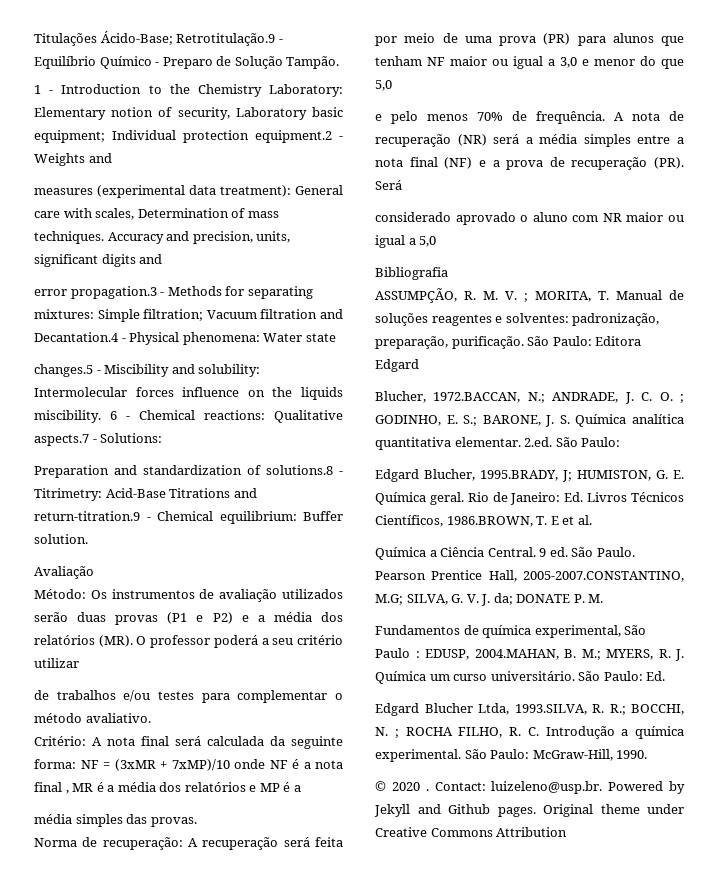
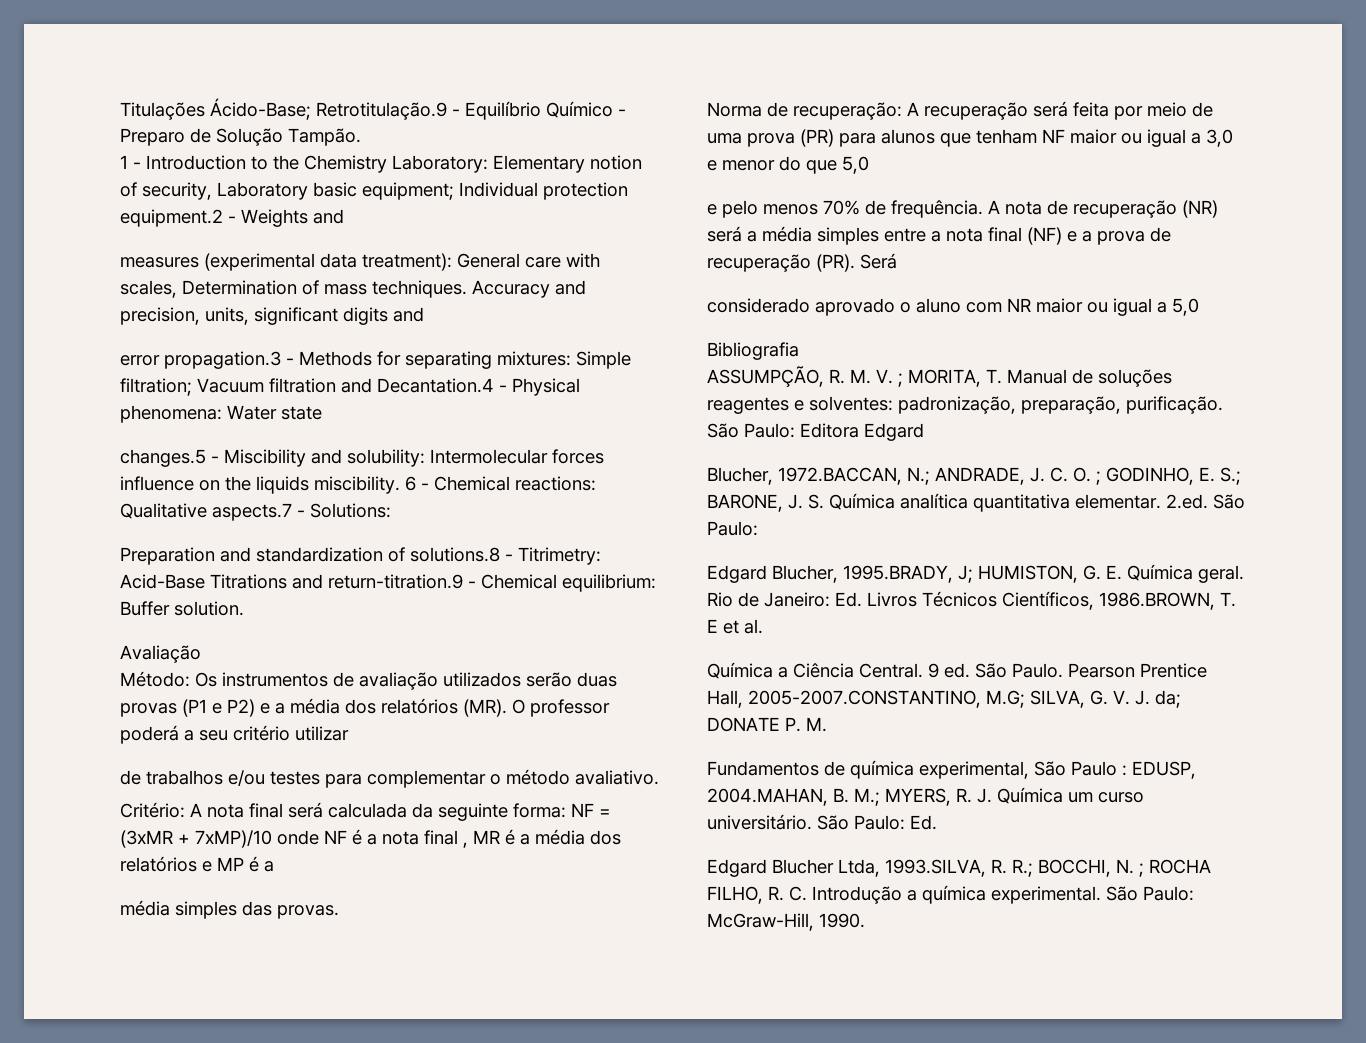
[375,781,685,794] [374,804,684,817] [375,827,568,837] // © 2020 . Contact: luizeleno@usp.br. Powered by Jekyll and Github pages. Original theme under Creative Commons Attribution -> (865, 920) none

